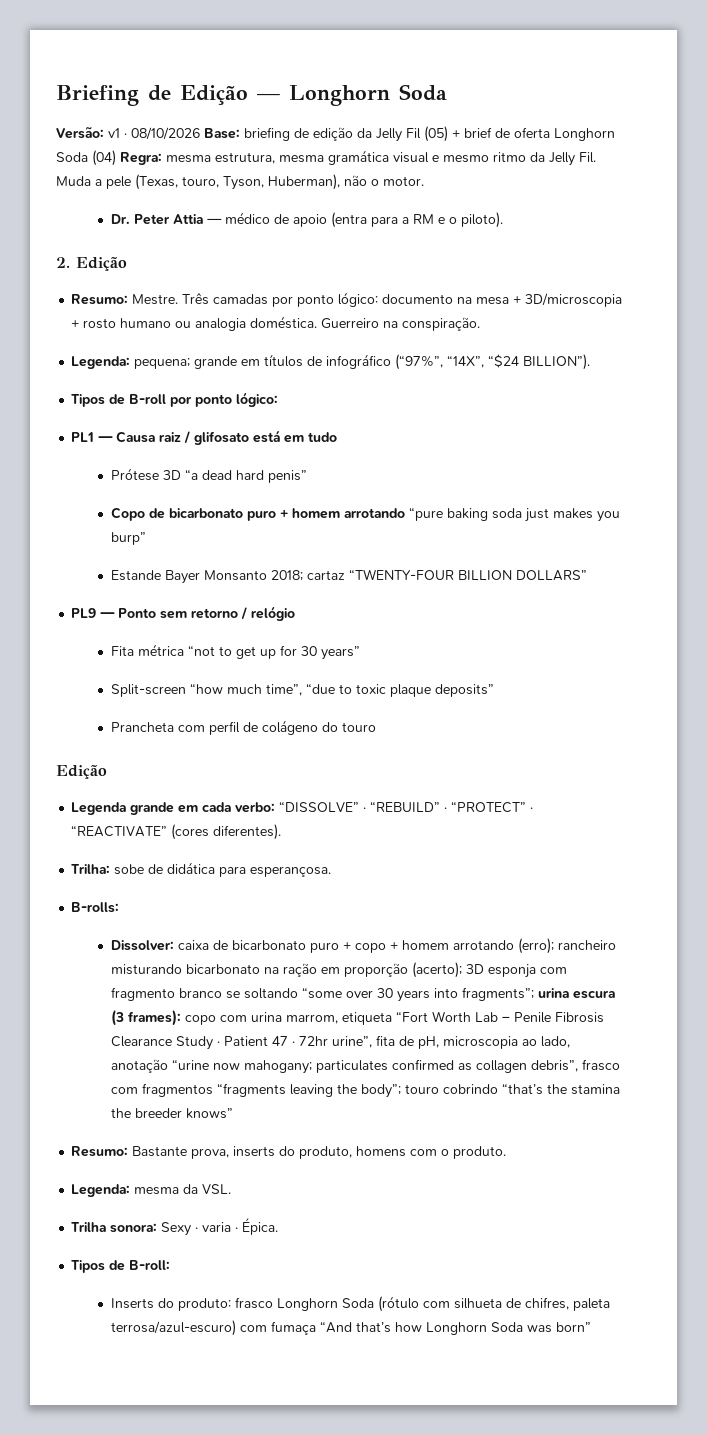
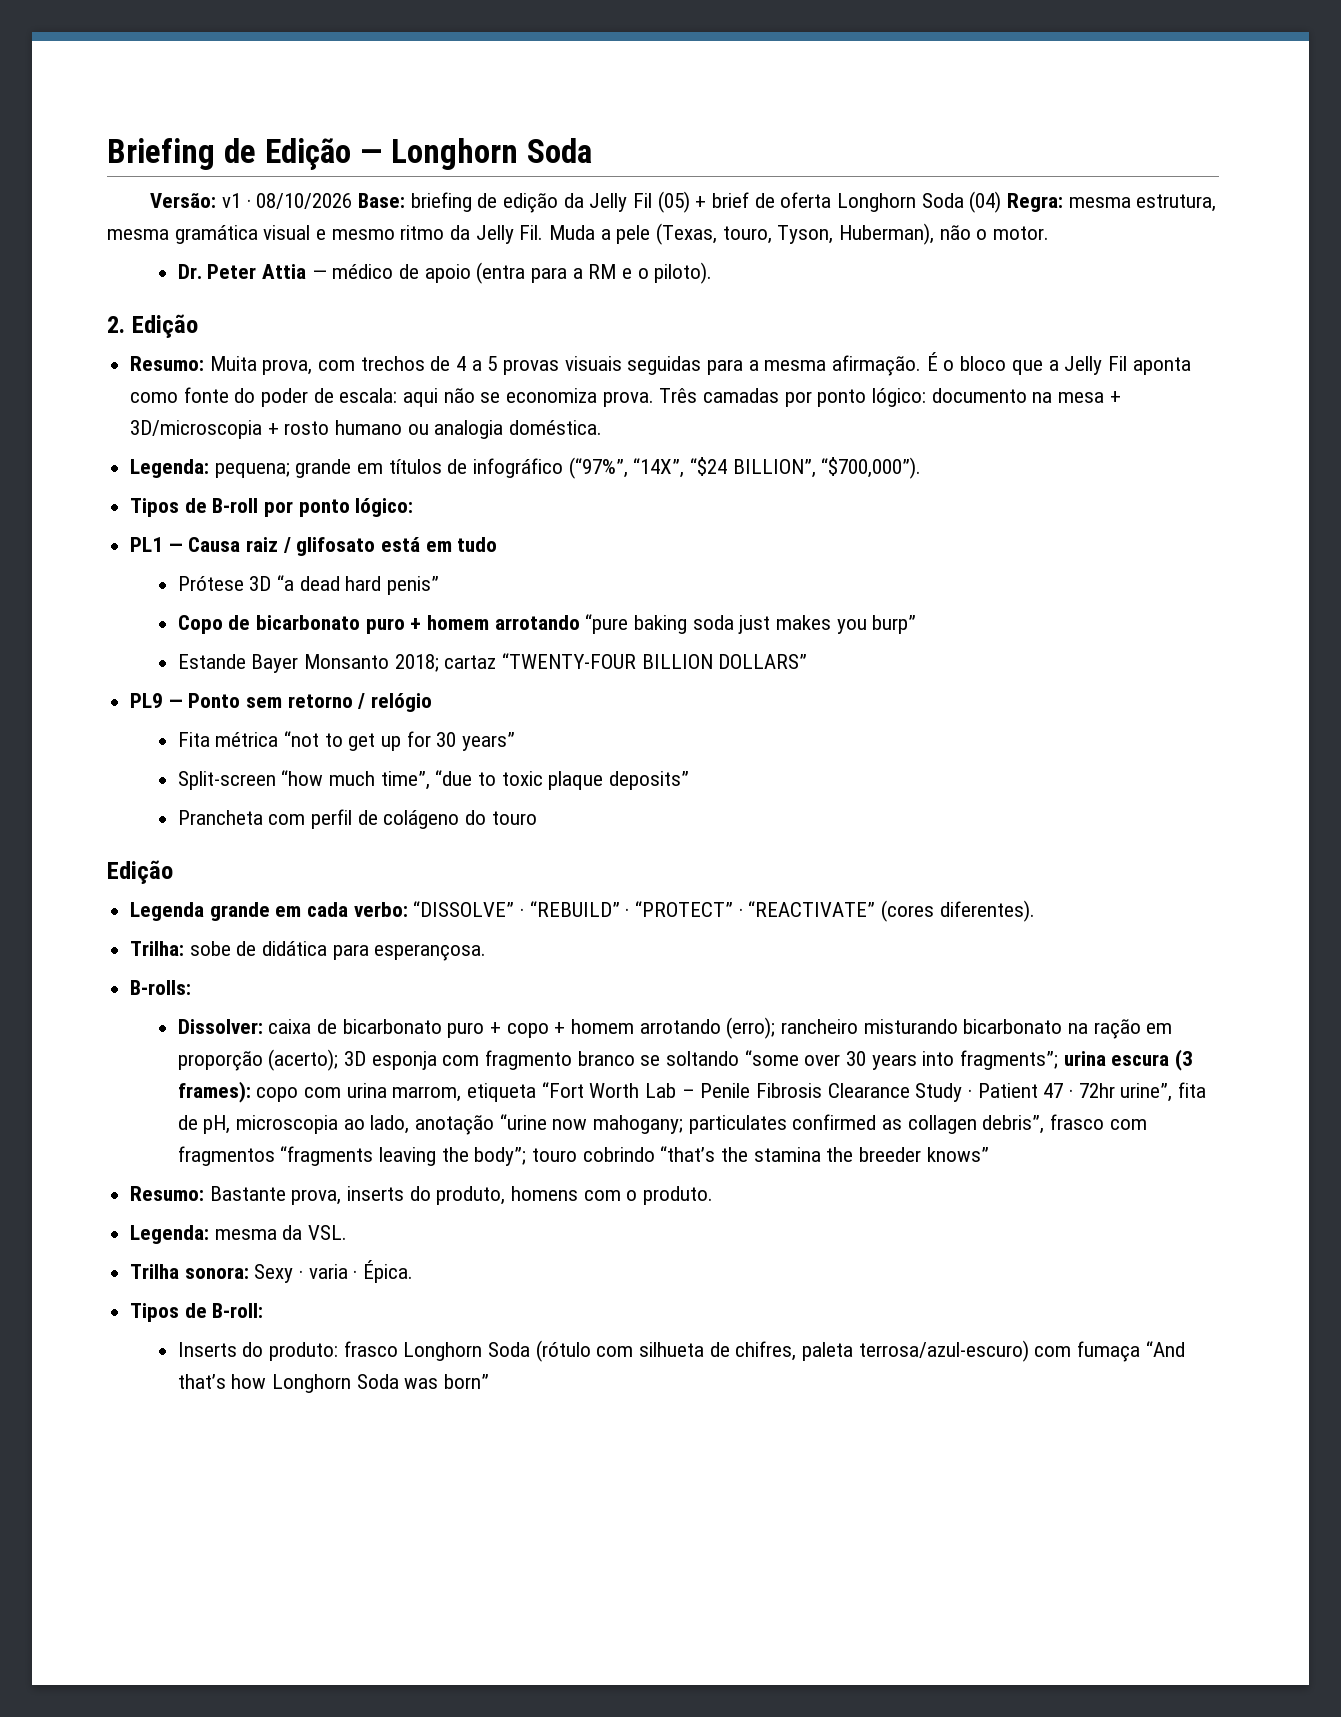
[132,294,179,305] Mestre. -> [209,352,1191,376] [130,387,654,407] Muita prova, com trechos de 4 a 5 provas visuais seguidas para a mesma afirmação. É o bloco que a Jelly Fil aponta como fonte do poder de escala: aqui não se economiza prova.
[321,317,481,331] Guerreiro na conspiração. -> (603, 427) none
[523,354,591,370] BILLION”). -> [732,457,922,479] BILLION”, “$700,000”).

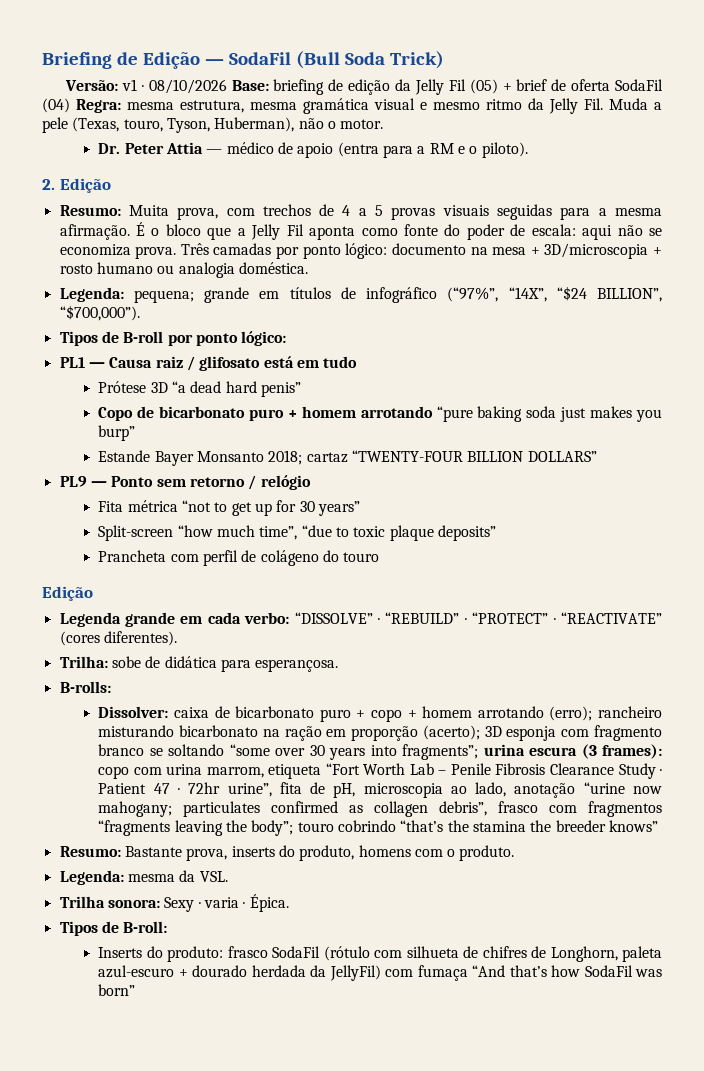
[390,138,592,170] Longhorn Soda -> [228,51,444,69] SodaFil (Bull Soda Trick)
[836,193,964,212] Longhorn Soda -> [615,79,663,91] SodaFil
[403,1342,531,1361] Longhorn Soda -> [272,946,321,958] SodaFil
[735,1340,1029,1362] chifres, paleta terrosa/azul-escuro) -> [482,946,663,962] [98,965,381,981] chifres de Longhorn, paleta azul-escuro + dourado herdada da JellyFil)
[272,1374,399,1393] Longhorn Soda -> [584,965,633,977] SodaFil

